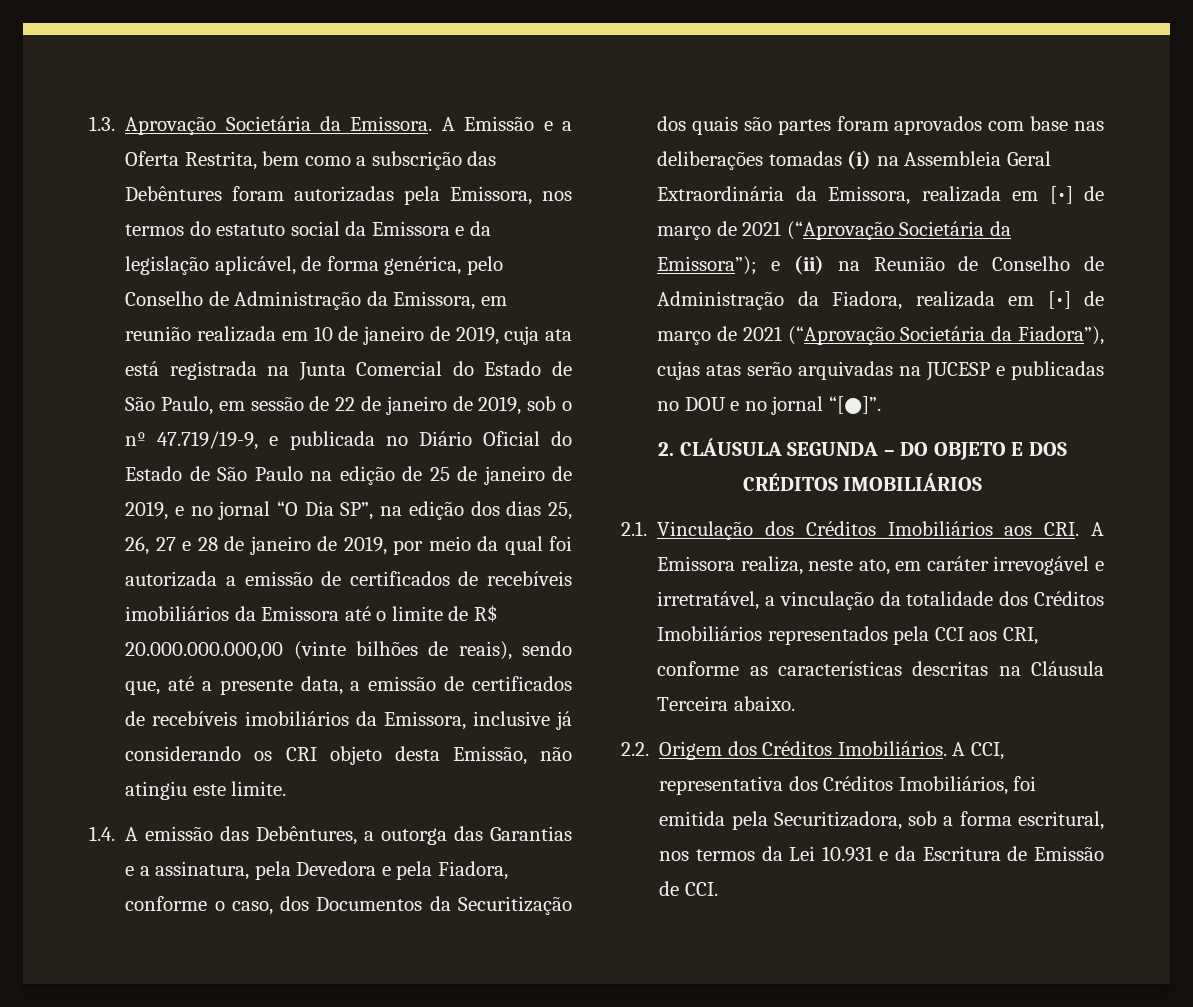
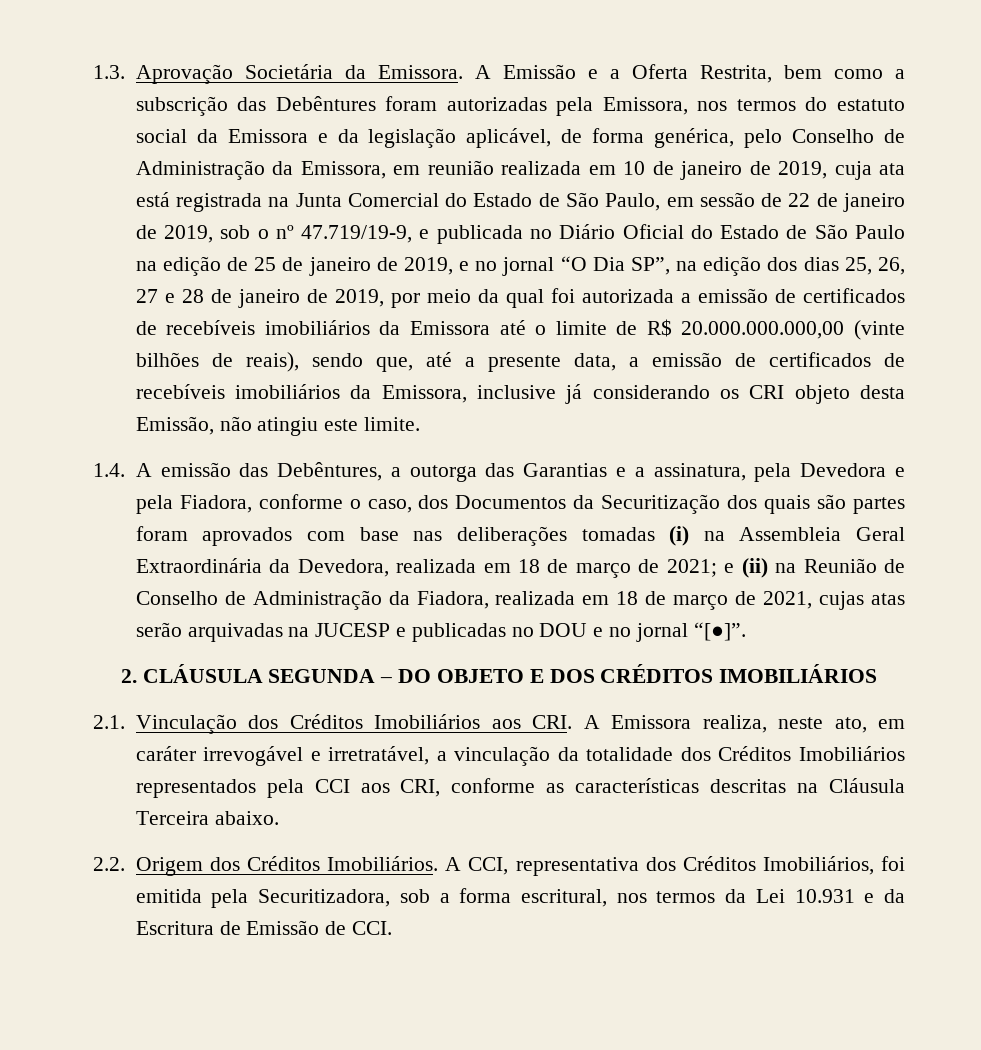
[828,186,1104,205] [657,221,1011,240] [657,256,758,275] Emissora, realizada em [•] de março de 2021 (“Aprovação Societária da Emissora”); -> [297,559,717,578] Devedora, realizada em 18 de março de 2021;
[1047,291,1104,309] [657,326,1104,345] [•] de março de 2021 (“Aprovação Societária da Fiadora”), -> [616,591,813,610] 18 de março de 2021,

